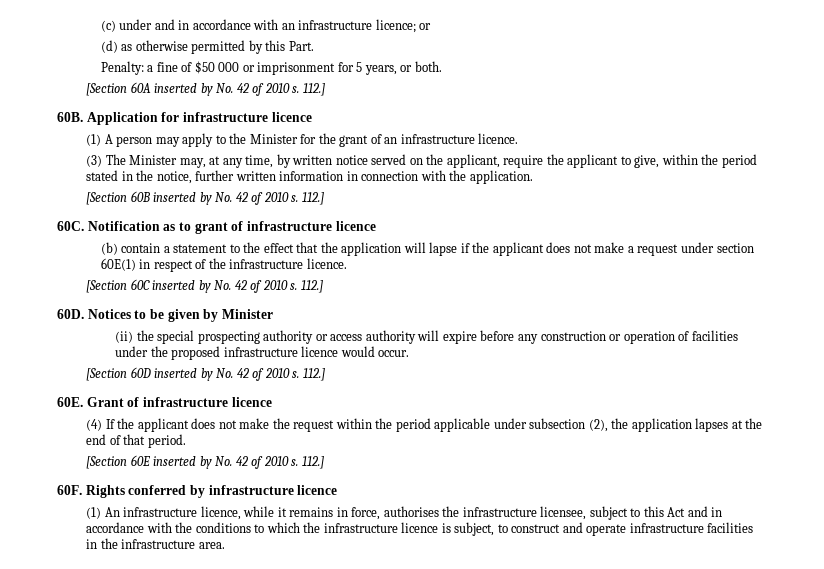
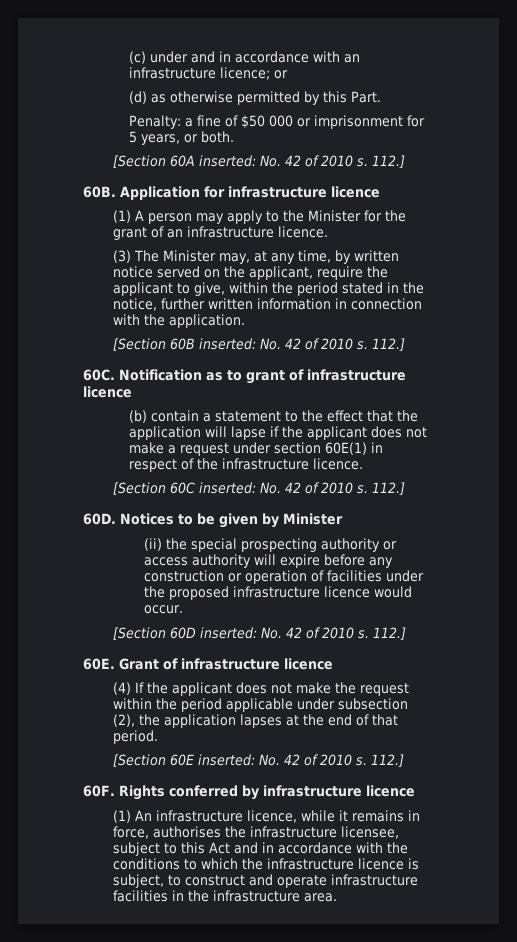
[154,83,213,96] inserted by -> [199,155,257,167] inserted:
[153,192,212,205] inserted by -> [199,338,257,350] inserted:
[152,280,211,293] inserted by -> [199,482,257,494] inserted:
[154,368,213,381] inserted by -> [200,627,258,639] inserted:
[153,456,212,469] inserted by -> [198,754,256,766] inserted:

